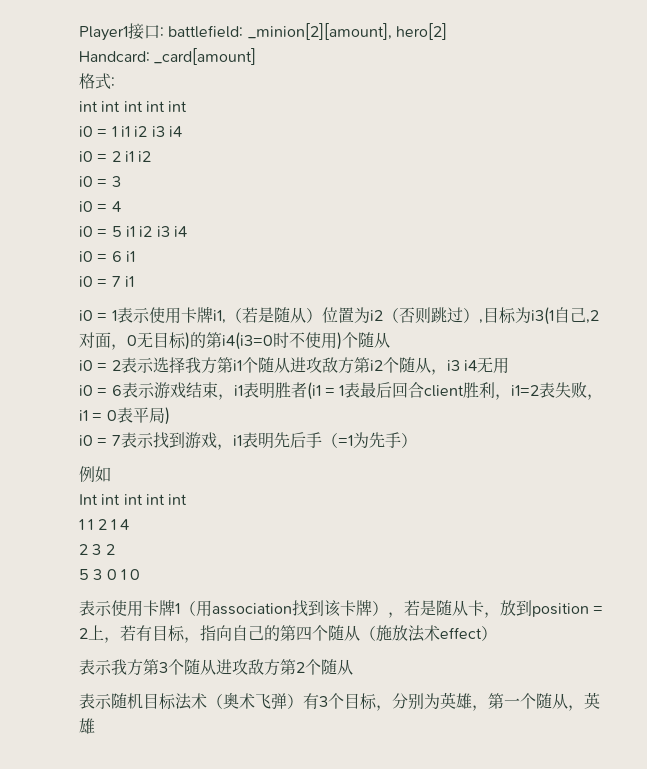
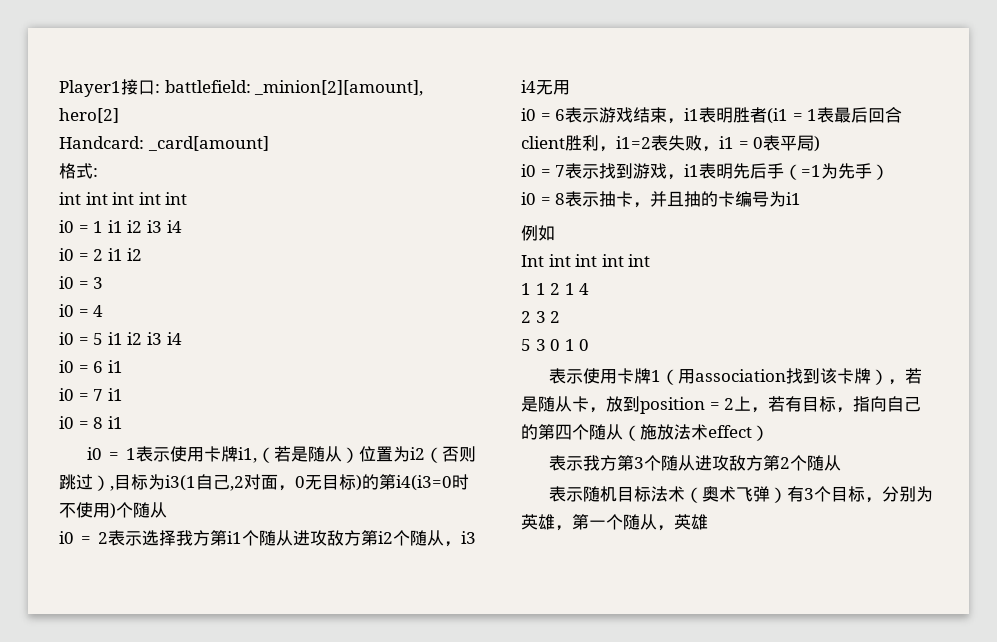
(134, 281) none -> [59,416,123,429] // i0 = 8 i1
(417, 440) none -> [521,191,802,208] // i0 = 8表示抽卡，并且抽的卡编号为i1

